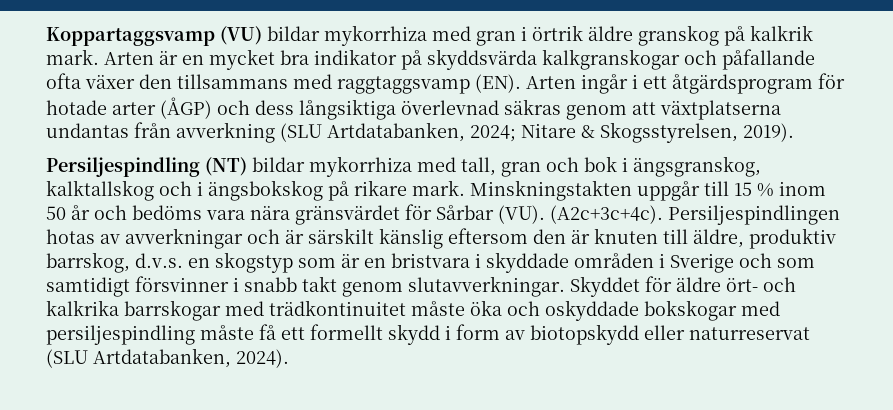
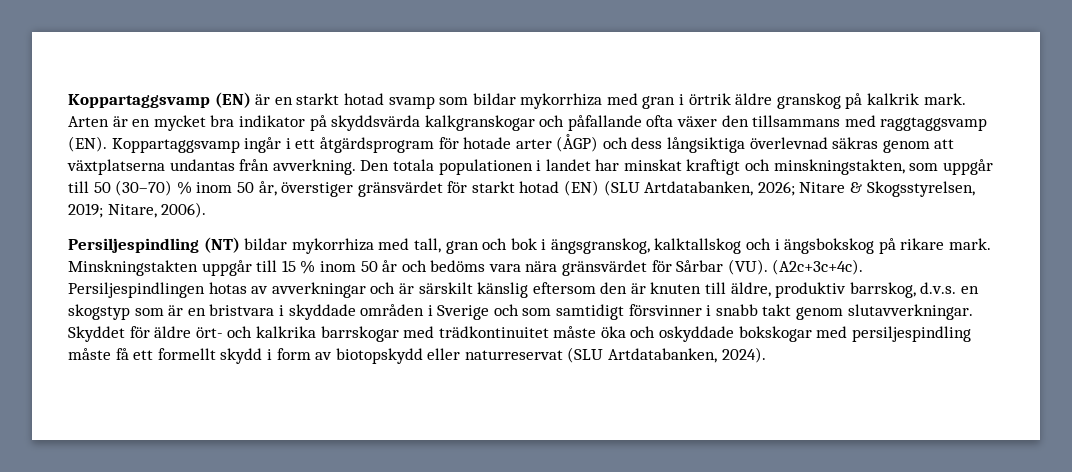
[46,26,262,46] Koppartaggsvamp (VU) -> [68,92,469,109] Koppartaggsvamp (EN) är en starkt hotad svamp som
[526,76,576,89] Arten -> [111,138,240,153] Koppartaggsvamp
[176,122,516,143] avverkning (SLU Artdatabanken, 2024; -> [272,159,993,175] [68,180,795,197] avverkning. Den totala populationen i landet har minskat kraftigt och minskningstakten, som uppgår till 50 (30–70) % inom 50 år, överstiger gränsvärdet för starkt hotad (EN) (SLU Artdatabanken, 2026;
[743,123,794,142] 2019). -> [68,202,207,218] 2019; Nitare, 2006).

